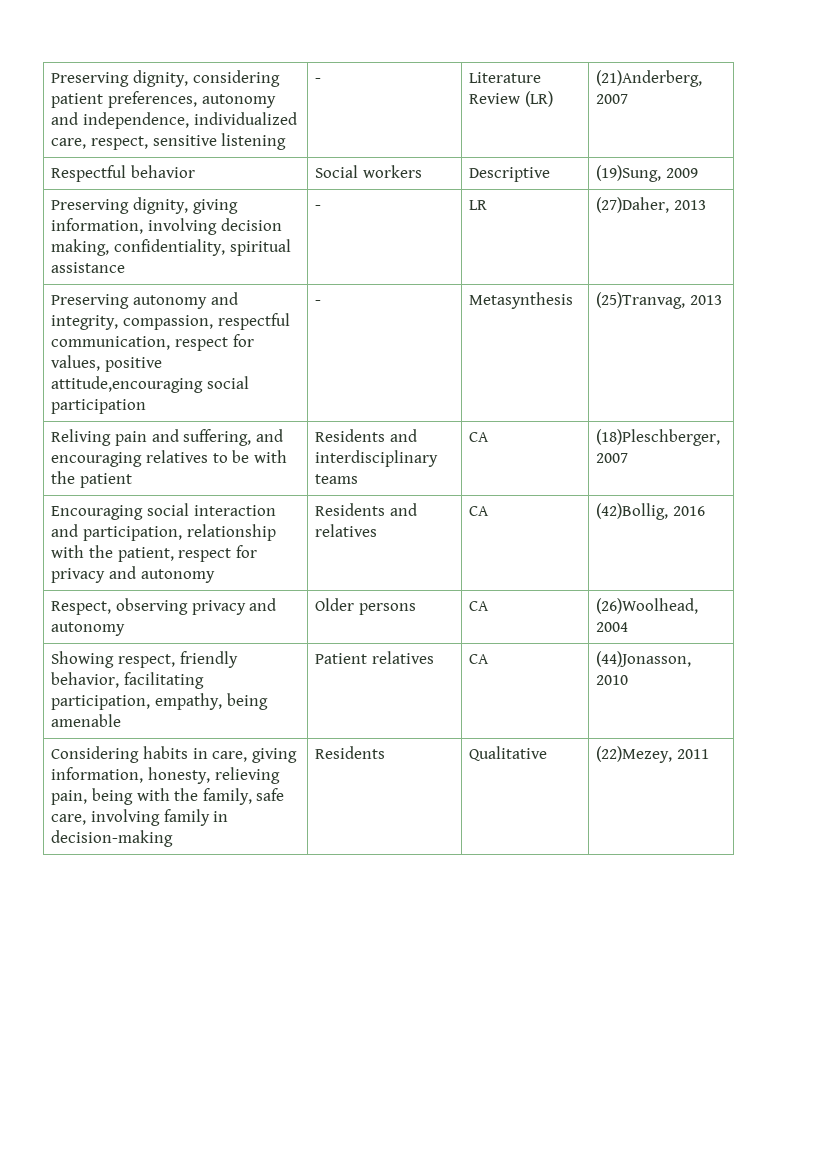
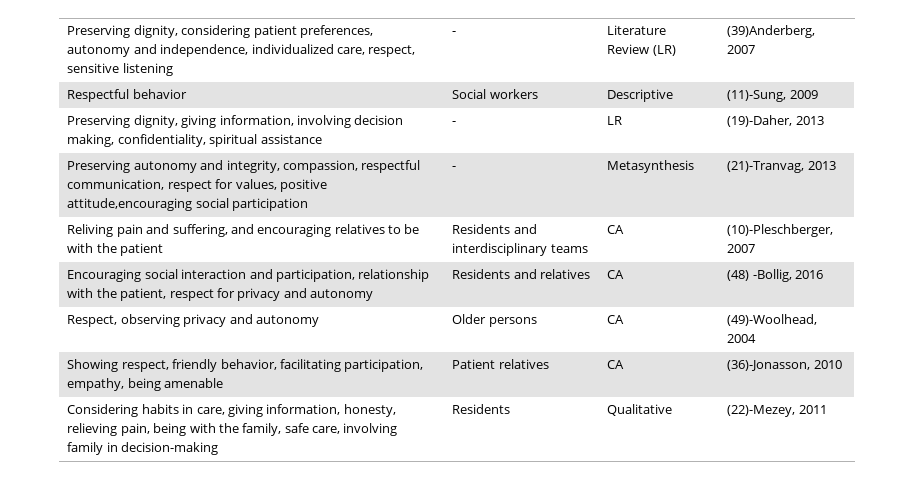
[596,70,703,87] (21)Anderberg, -> [727,25,816,38] (39)Anderberg,
[596,165,662,182] (19)Sung, -> [727,90,787,102] (11)-Sung,
[596,197,670,213] (27)Daher, -> [727,115,793,127] (19)-Daher,
[596,292,686,309] (25)Tranvag, -> [727,161,805,173] (21)-Tranvag,
[596,429,721,446] (18)Pleschberger, -> [727,224,834,237] (10)-Pleschberger,
[596,503,669,520] (42)Bollig, -> [727,269,792,282] (48) -Bollig,
[596,598,699,614] (26)Woolhead, -> [727,314,818,326] (49)-Woolhead,
[596,651,692,667] (44)Jonasson, -> [727,360,811,371] (36)-Jonasson,
[596,746,673,763] (22)Mezey, -> [727,405,796,417] (22)-Mezey,

